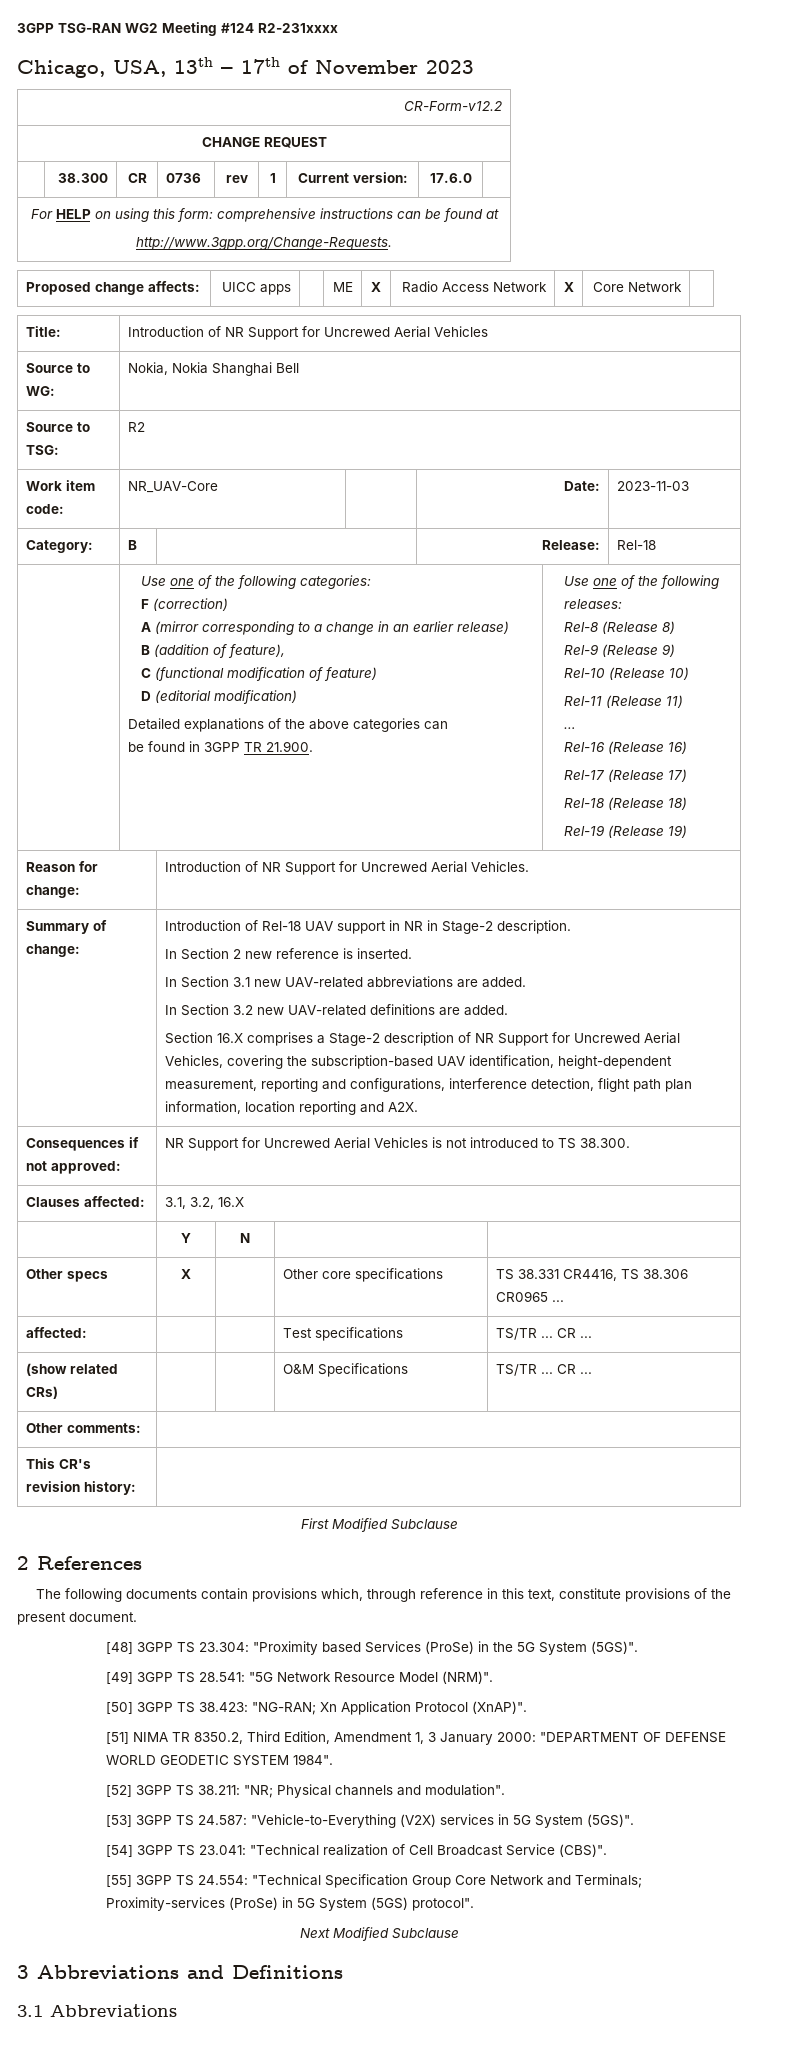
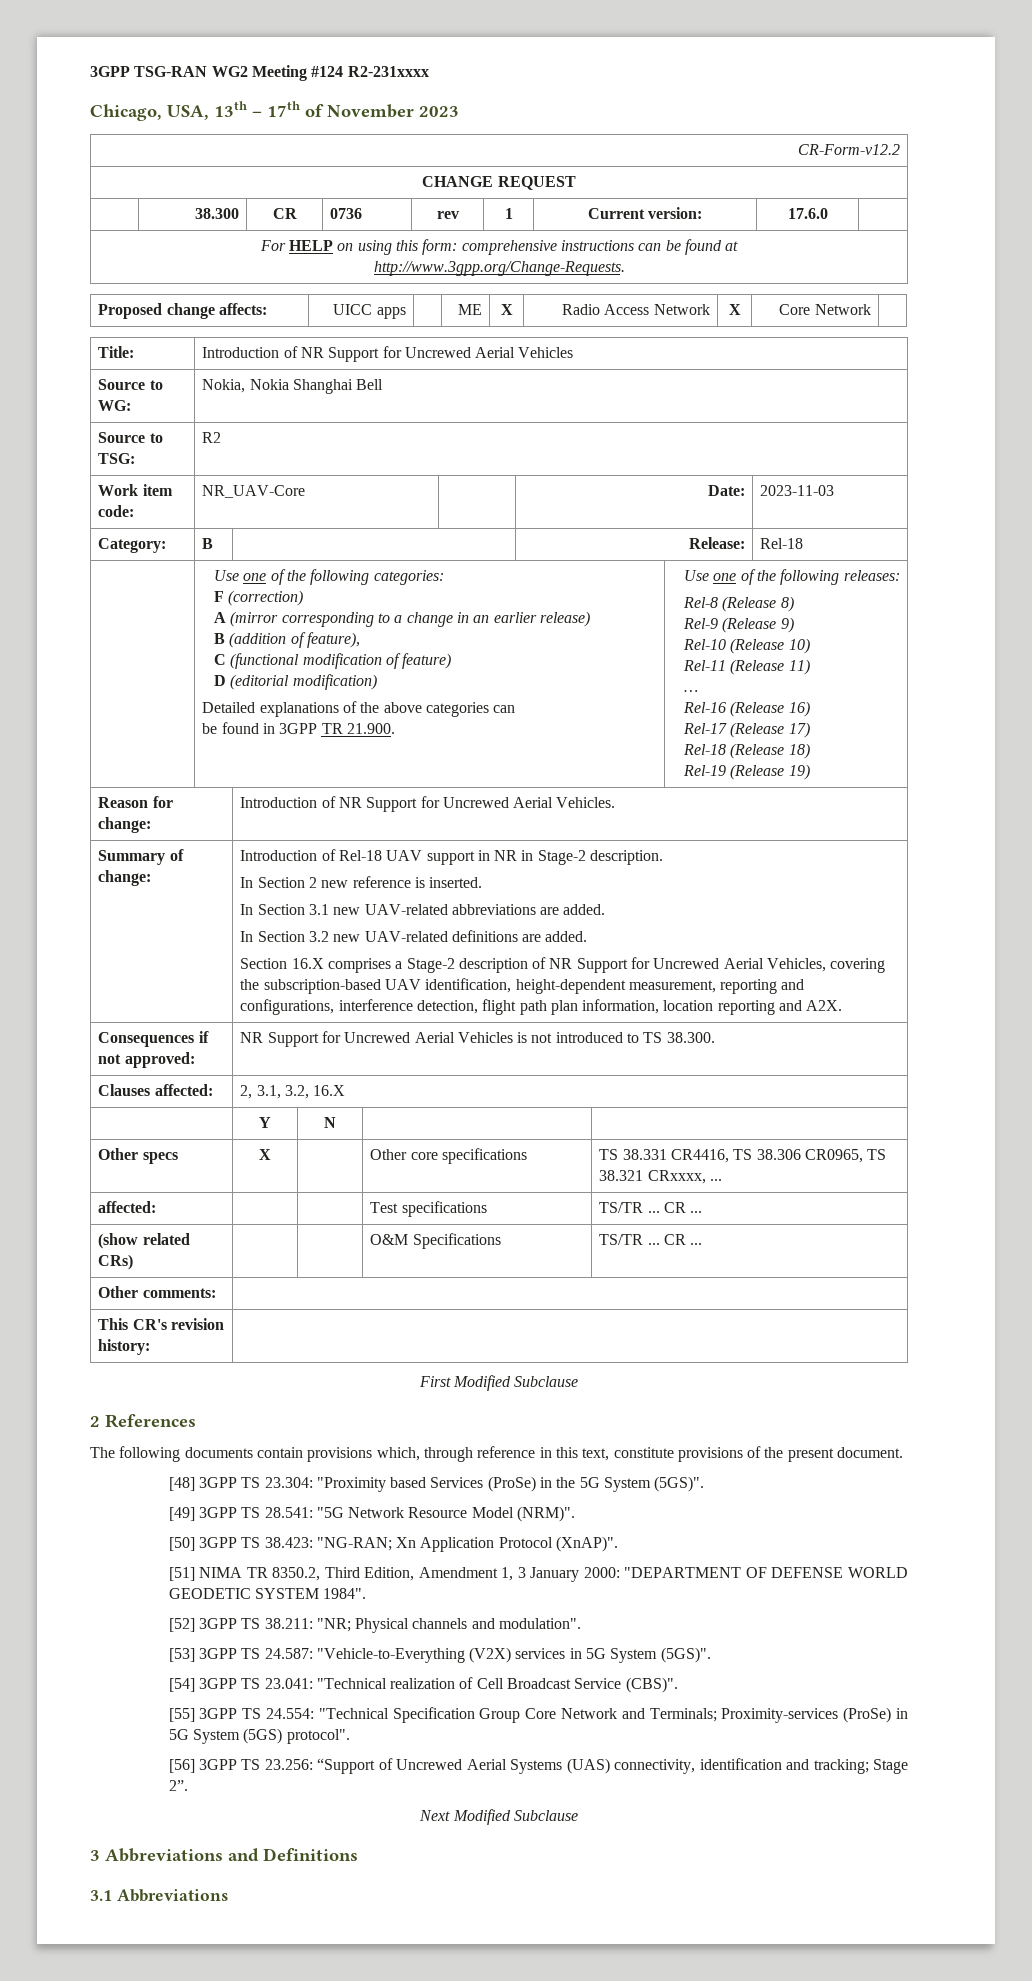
(145, 1201) none -> [240,1085,253,1099] 2,
[495,1291,548,1302] CR0965 -> [804,1149,887,1163] [599,1170,706,1184] CR0965, TS 38.321 CRxxxx,
(475, 1904) none -> [168,1758,908,1774] [168,1780,188,1791] // [56] 3GPP TS 23.256: “Support of Uncrewed Aerial Systems (UAS) connectivity, identification and tracking; Stage 2”.

